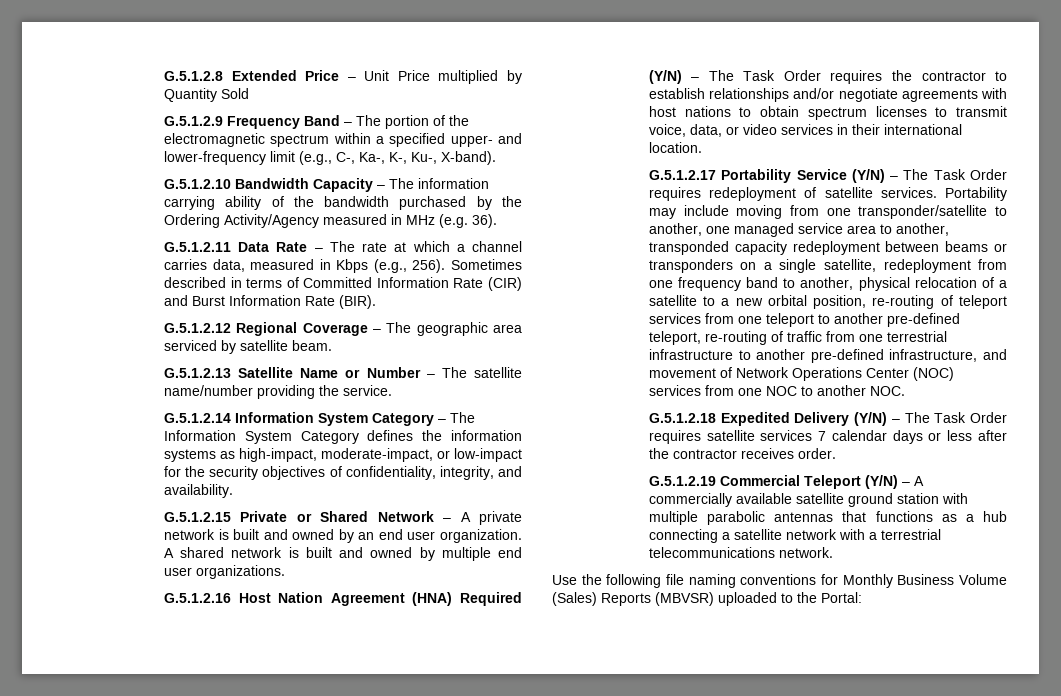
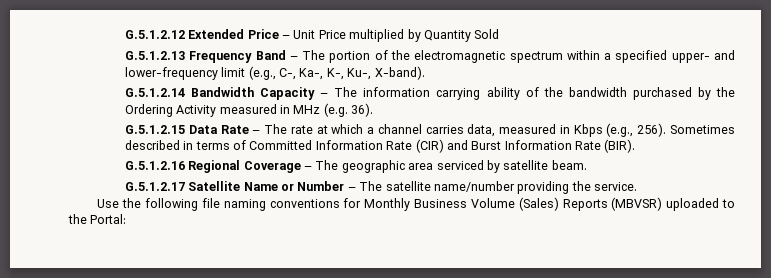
[163,71,223,81] G.5.1.2.8 -> [124,30,185,39] G.5.1.2.12
[163,116,223,126] G.5.1.2.9 -> [124,51,185,60] G.5.1.2.13
[163,179,231,189] G.5.1.2.10 -> [124,88,185,97] G.5.1.2.14
[223,214,319,228] Activity/Agency -> [176,105,217,117] Activity
[163,242,231,252] G.5.1.2.11 -> [124,125,185,134] G.5.1.2.15
[163,323,231,333] G.5.1.2.12 -> [124,161,185,170] G.5.1.2.16
[163,368,231,378] G.5.1.2.13 -> [124,182,185,191] G.5.1.2.17
[163,412,475,426] [163,430,522,444] [163,448,522,462] [163,466,522,480] [163,484,233,498] [163,511,522,525] [163,529,522,543] [163,547,522,561] [163,565,285,579] [163,592,522,606] [648,70,1007,84] [648,88,1007,102] [648,106,1007,120] [648,124,962,137] [648,142,702,153] [648,169,1007,183] [648,187,1007,201] [648,205,1007,219] [648,223,949,237] [648,241,1007,255] [648,259,1007,273] [648,277,1007,291] [648,295,1007,309] [648,313,960,327] [648,331,947,345] [648,349,1007,363] [648,367,954,381] [648,385,905,396] [648,412,1007,426] [648,430,1007,444] [648,448,836,459] [648,475,924,489] [648,493,968,507] [648,511,1007,525] [648,529,941,543] [648,547,833,558] // G.5.1.2.14 Information System Category – The Information System Category defines the information systems as high-impact, moderate-impact, or low-impact for the security objectives of confidentiality, integrity, and availability. // G.5.1.2.15 Private or Shared Network – A private network is built and owned by an end user organization. A shared network is built and owned by multiple end user organizations. // G.5.1.2.16 Host Nation Agreement (HNA) Required (Y/N) – The Task Order requires the contractor to establish relationships and/or negotiate agreements with host nations to obtain spectrum licenses to transmit voice, data, or video services in their international location. // G.5.1.2.17 Portability Service (Y/N) – The Task Order requires redeployment of satellite services. Portability may include moving from one transponder/satellite to another, one managed service area to another, transponded capacity redeployment between beams or transponders on a single satellite, redeployment from one frequency band to another, physical relocation of a satellite to a new orbital position, re-routing of teleport services from one teleport to another pre-defined teleport, re-routing of traffic from one terrestrial infrastructure to another pre-defined infrastructure, and movement of Network Operations Center (NOC) services from one NOC to another NOC. // G.5.1.2.18 Expedited Delivery (Y/N) – The Task Order requires satellite services 7 calendar days or less after the contractor receives order. // G.5.1.2.19 Commercial Teleport (Y/N) – A commercially available satellite ground station with multiple parabolic antennas that functions as a hub connecting a satellite network with a terrestrial telecommunications network. -> (638, 186) none

